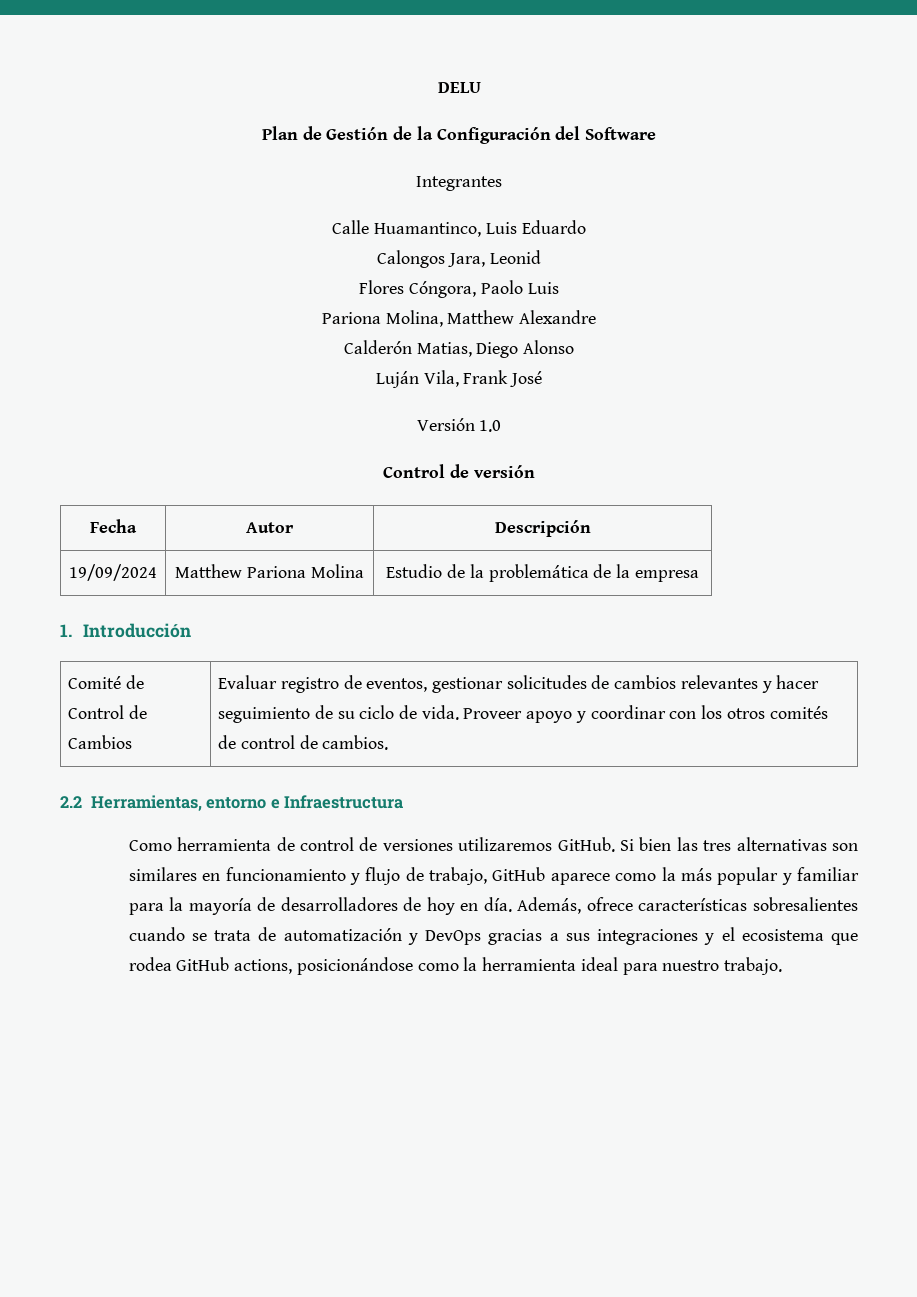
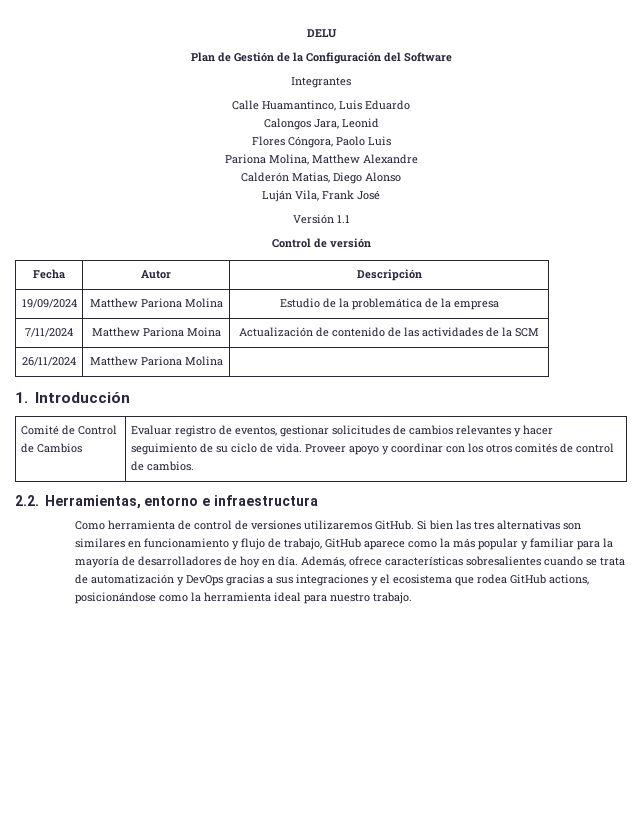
[479,420,502,432] 1.0 -> [336,215,350,223] 1.1
(699, 576) none -> [25,328,73,337] [91,327,221,337] [239,327,539,337] [22,357,76,366] [89,356,223,366] // 7/11/2024 | Matthew Pariona Moina | Actualización de contenido de las actividades de la SCM // 26/11/2024 | Matthew Pariona Molina |
[60,796,82,808] 2.2 -> [15,495,39,506] 2.2.
[284,795,404,809] Infraestructura -> [213,495,318,506] infraestructura

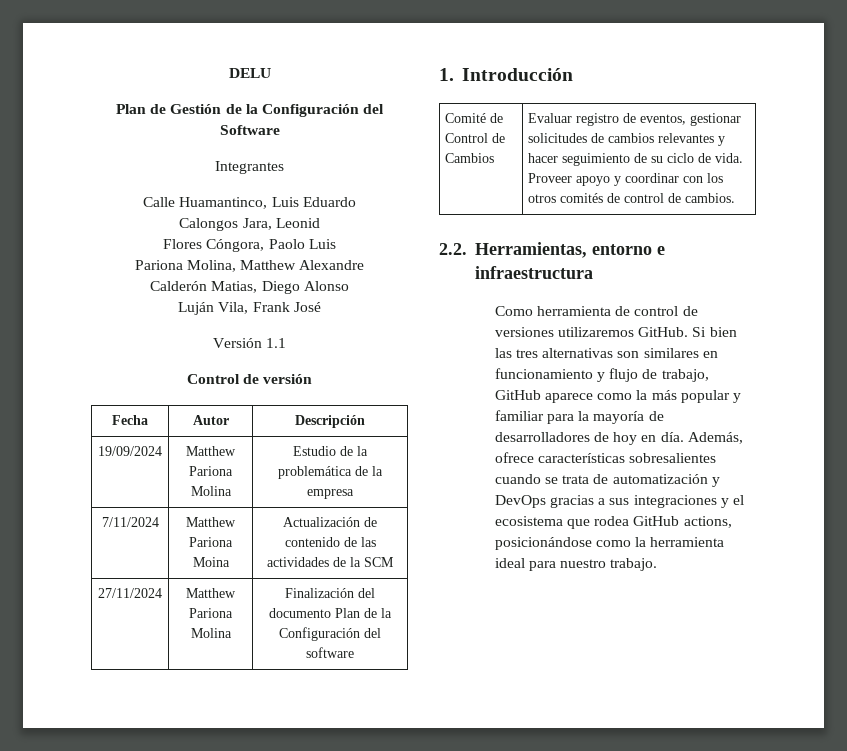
[22,357,76,366] [89,356,223,366] 26/11/2024 | Matthew Pariona Molina | -> [98,588,162,598] [186,588,236,598] [189,608,233,618] [190,628,232,638] [285,588,376,598] [269,608,393,618] [279,627,382,641] [306,647,354,658] 27/11/2024 | Matthew Pariona Molina | Finalización del documento Plan de la Configuración del software

